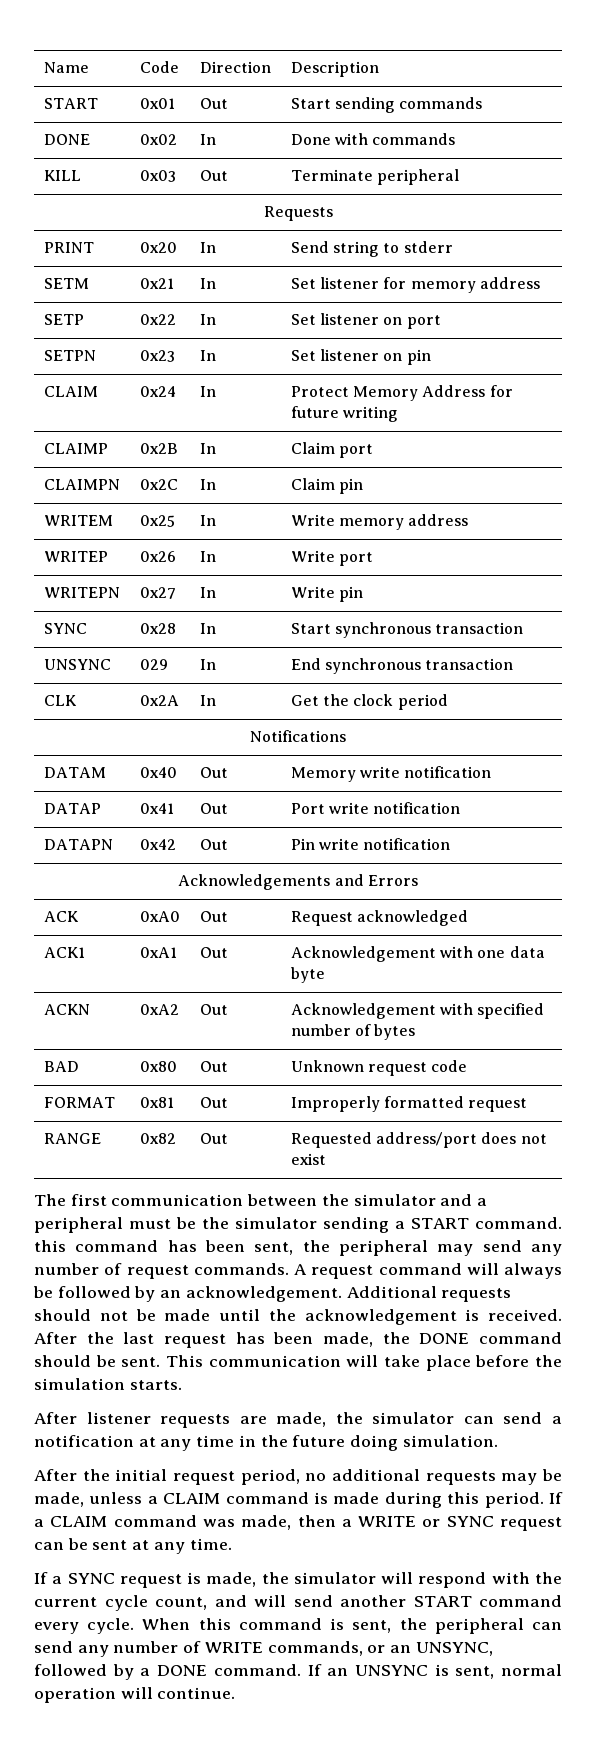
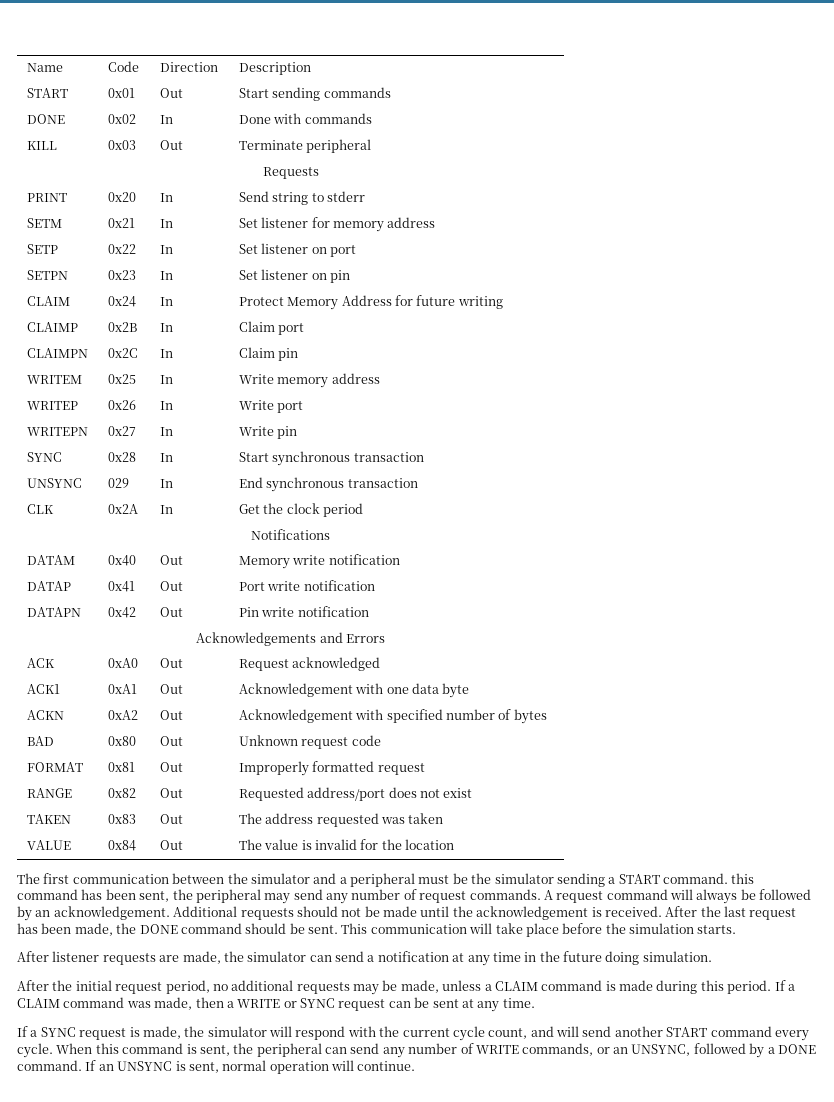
(326, 1159) none -> [26,814,71,824] [107,814,136,824] [159,814,183,824] [238,813,444,827] [26,840,71,850] [107,840,136,851] [159,840,183,850] [238,839,455,850] // TAKEN | 0x83 | Out | The address requested was taken // VALUE | 0x84 | Out | The value is invalid for the location

